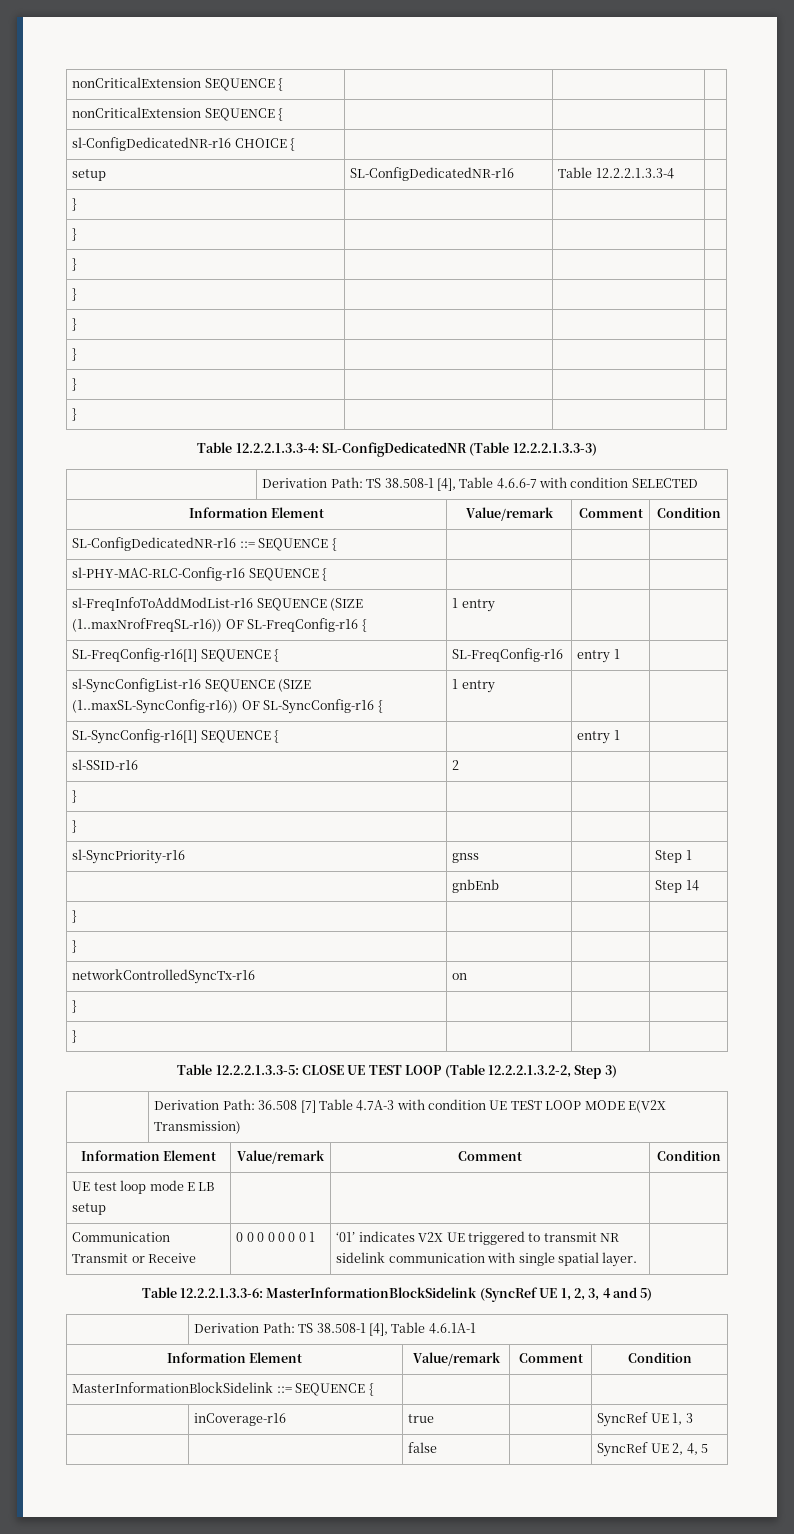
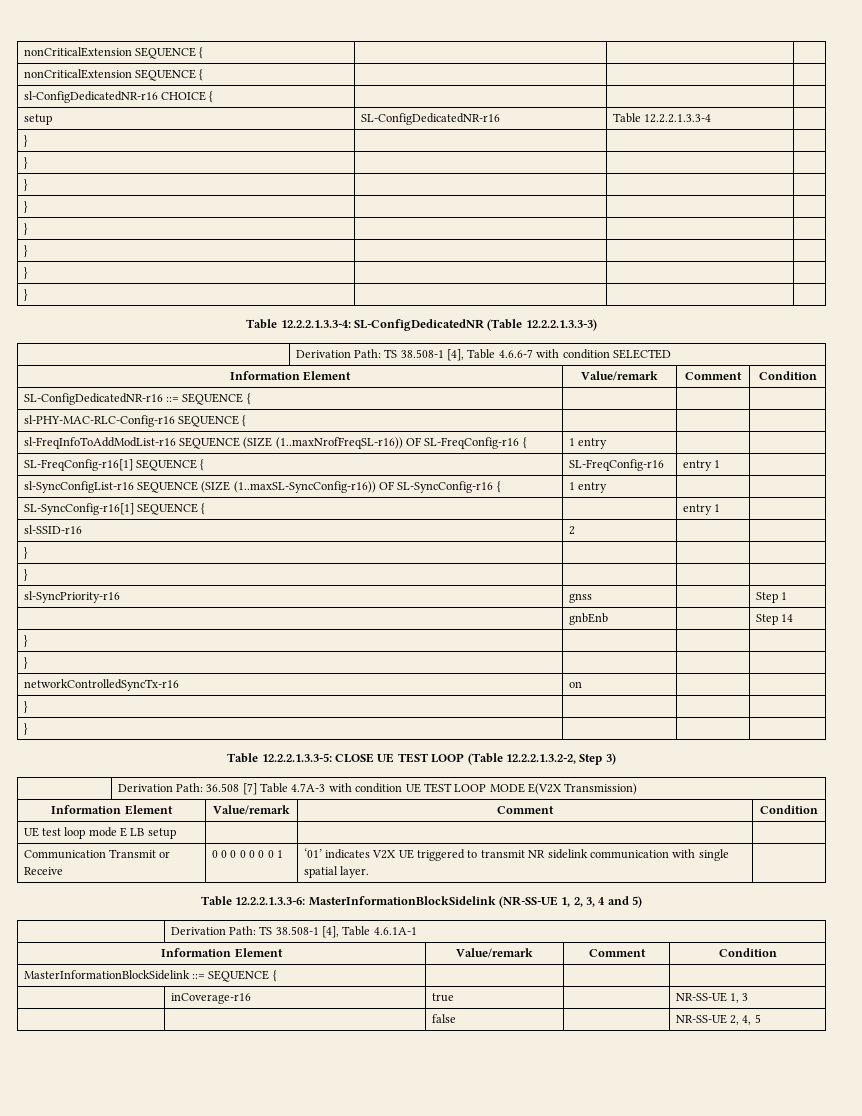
[479,1287,558,1302] (SyncRef UE -> [498,896,558,908] (NR-SS-UE
[597,1412,669,1427] SyncRef UE -> [675,992,727,1002] NR-SS-UE
[597,1442,669,1457] SyncRef UE -> [675,1014,727,1024] NR-SS-UE

